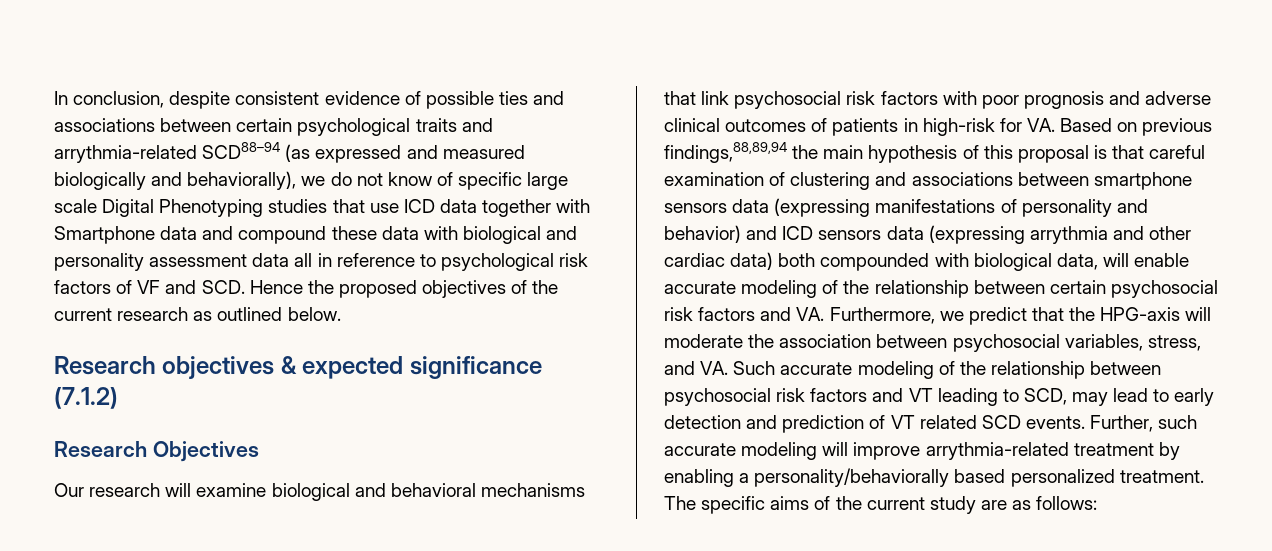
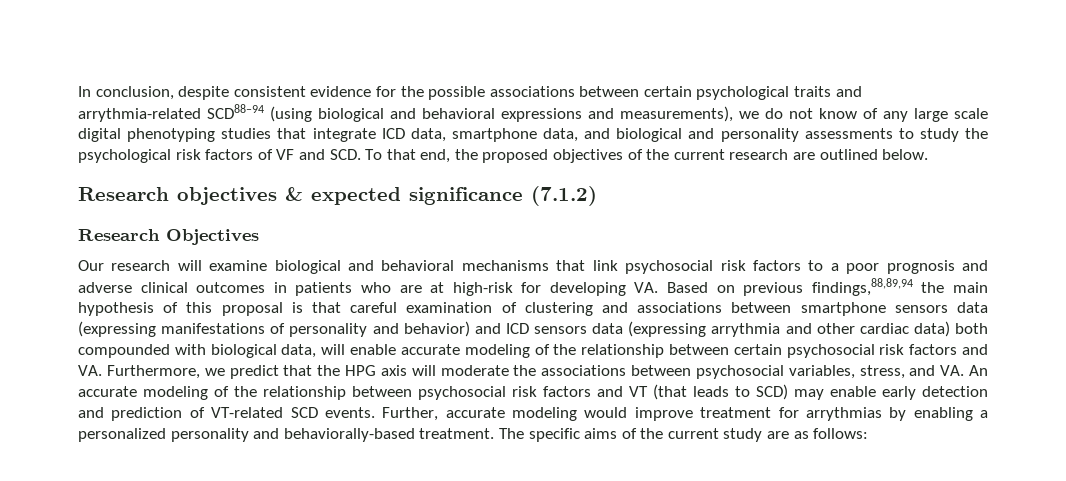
[404,91,565,109] of possible ties and -> [375,86,486,100] for the possible
[285,144,525,163] [54,171,297,190] (as expressed and measured biologically and behaviorally), -> [270,106,733,122] (using biological and behavioral expressions and measurements),
[458,172,523,190] specific -> [883,111,908,122] any
[102,199,591,217] [54,226,578,244] [54,253,436,271] Digital Phenotyping studies that use ICD data together with Smartphone data and compound these data with biological and personality assessment data all in reference to -> [78,128,988,142] digital phenotyping studies that integrate ICD data, smartphone data, and biological and personality assessments to study the
[249,280,303,294] Hence -> [365,149,451,163] To that end,
[193,311,213,321] as -> [793,152,816,160] are
[942,91,977,105] with -> [808,260,839,271] to a
[811,118,918,136] of patients in -> [273,282,445,296] in patients who are at
(1022, 125) none -> [549,282,626,296] developing
[1100,307,1181,321] HPG-axis -> [345,365,407,376] HPG axis
[779,334,872,348] association -> [541,365,627,376] associations
[733,361,776,375] Such -> [969,365,989,376] An
[937,388,1170,406] leading to SCD, may lead to -> [653,384,876,400] (that leads to SCD) may enable
[890,415,977,429] VT related -> [211,407,284,418] VT-related
[1158,415,1198,429] [664,442,1180,460] [664,468,1115,487] such accurate modeling will improve arrythmia-related treatment by enabling a personality/behaviorally based personalized -> [445,407,988,421] [78,428,415,442] accurate modeling would improve treatment for arrythmias by enabling a personalized personality and behaviorally-based

